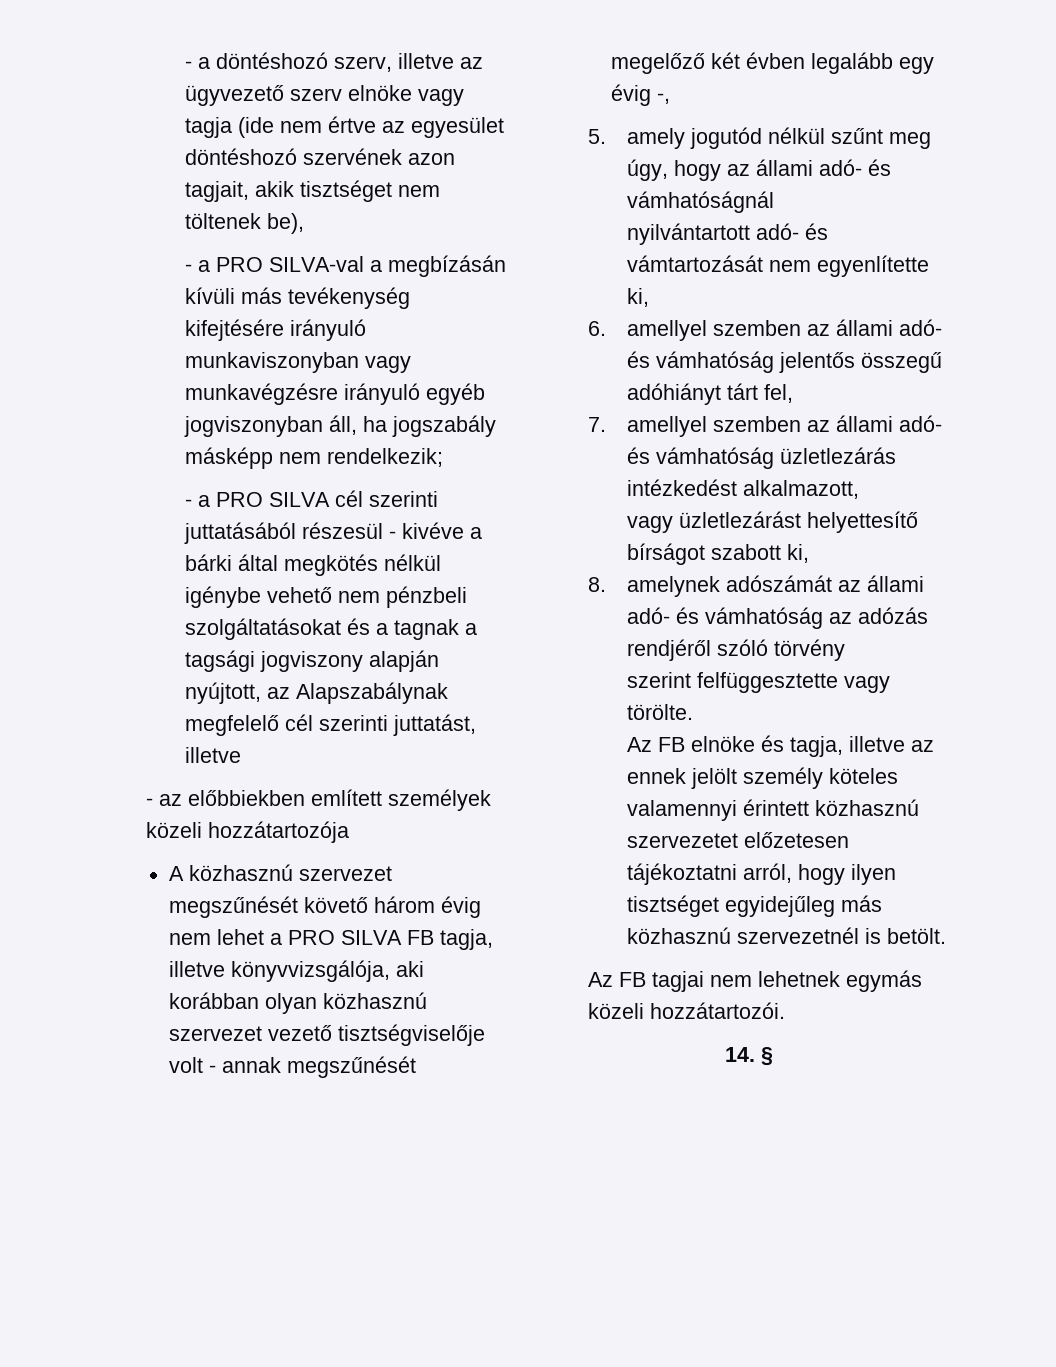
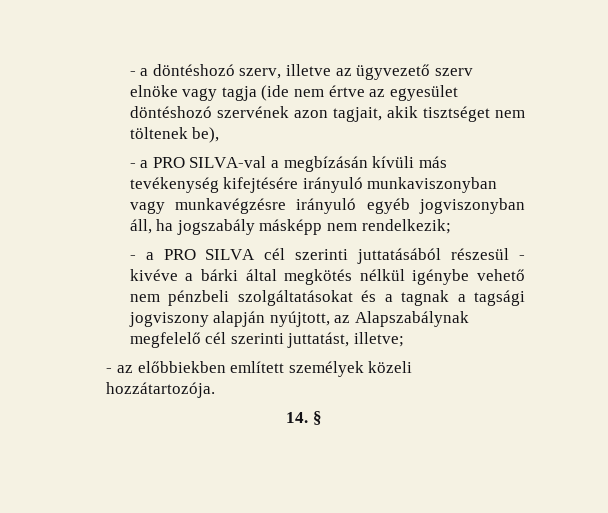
[185,747,242,763] illetve -> [354,332,405,347] illetve;
[207,821,349,843] [169,864,393,881] [169,896,482,918] [169,929,494,950] [169,960,425,982] [169,992,428,1014] [169,1024,486,1046] [169,1056,417,1078] [611,52,935,74] [611,84,671,106] [587,127,932,149] [627,159,892,181] [627,191,775,213] [627,223,829,245] [627,255,930,277] [627,288,650,307] [587,319,943,341] [627,351,943,373] [627,383,794,405] [587,415,943,437] [627,447,897,469] [627,479,860,499] [627,511,919,533] [627,543,810,565] [587,575,925,597] [627,607,929,629] [627,639,846,661] [627,672,891,693] [627,704,694,720] [627,735,935,757] [627,767,899,789] [627,799,920,821] [627,832,850,848] [627,863,897,885] [627,895,883,917] [627,927,947,944] [587,970,922,992] [587,1002,785,1019] hozzátartozója // A közhasznú szervezet megszűnését követő három évig nem lehet a PRO SILVA FB tagja, illetve könyvvizsgálója, aki korábban olyan közhasznú szervezet vezető tisztségviselője volt - annak megszűnését megelőző két évben legalább egy évig -, // 5. amely jogutód nélkül szűnt meg úgy, hogy az állami adó- és vámhatóságnál // nyilvántartott adó- és vámtartozását nem egyenlítette ki, // 6. amellyel szemben az állami adó- és vámhatóság jelentős összegű adóhiányt tárt fel, // 7. amellyel szemben az állami adó- és vámhatóság üzletlezárás intézkedést alkalmazott, // vagy üzletlezárást helyettesítő bírságot szabott ki, // 8. amelynek adószámát az állami adó- és vámhatóság az adózás rendjéről szóló törvény // szerint felfüggesztette vagy törölte. // Az FB elnöke és tagja, illetve az ennek jelölt személy köteles valamennyi érintett közhasznú szervezetet előzetesen tájékoztatni arról, hogy ilyen tisztséget egyidejűleg más közhasznú szervezetnél is betölt. // Az FB tagjai nem lehetnek egymás közeli hozzátartozói. -> [106,382,216,398] hozzátartozója.

